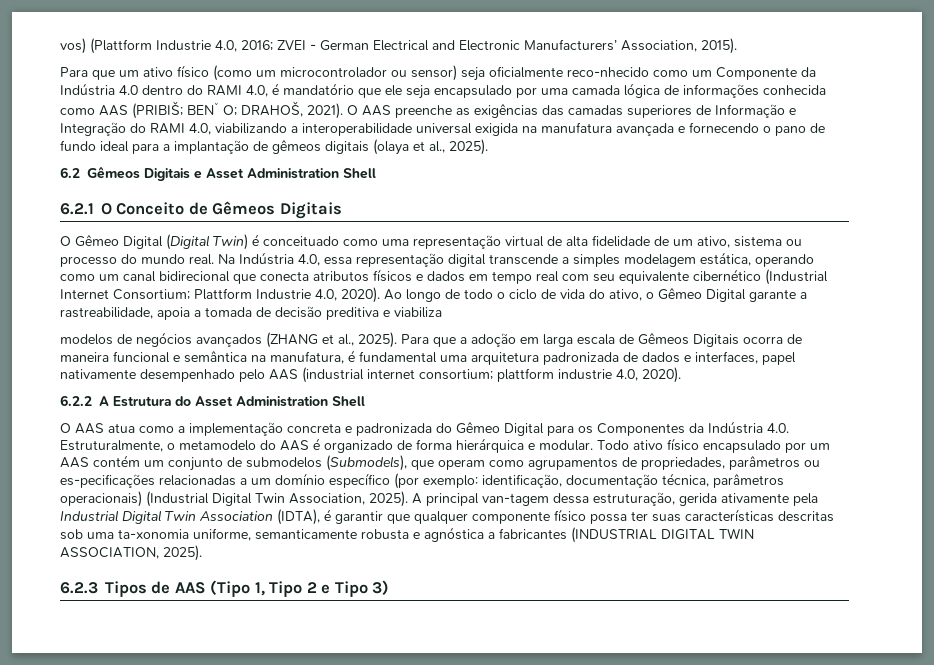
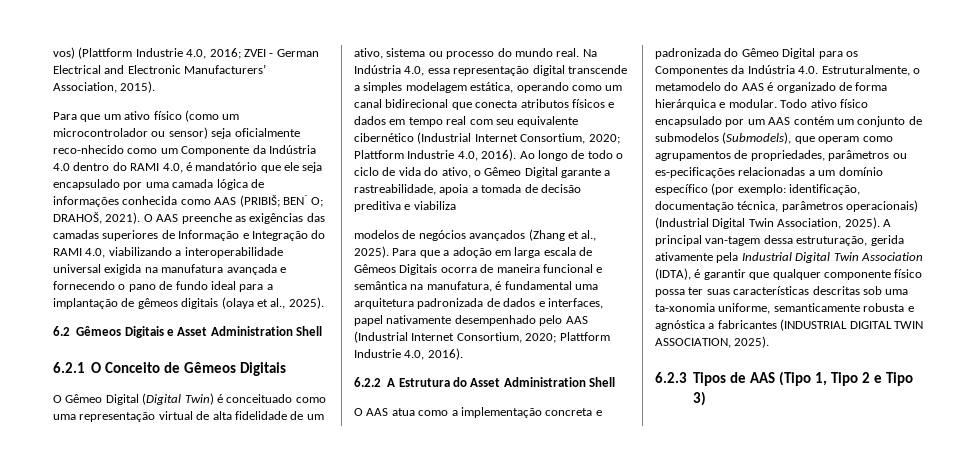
[113,287,380,303] Consortium; Plattform Industrie 4.0, 2020). -> [520,133,620,144] [354,149,517,161] Consortium, 2020; Plattform Industrie 4.0, 2016).
[266,332,318,348] (ZHANG -> [528,229,565,241] (Zhang
[302,367,681,383] (industrial internet consortium; plattform industrie 4.0, 2020). -> [354,331,610,343] [354,348,463,360] (Industrial Internet Consortium, 2020; Plattform Industrie 4.0, 2016).

